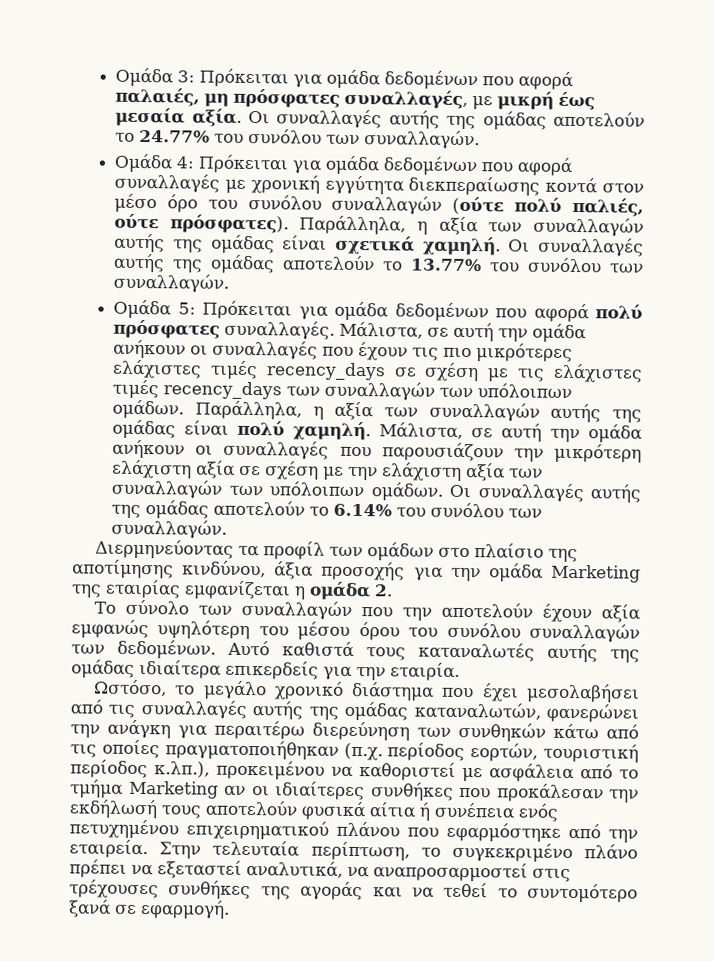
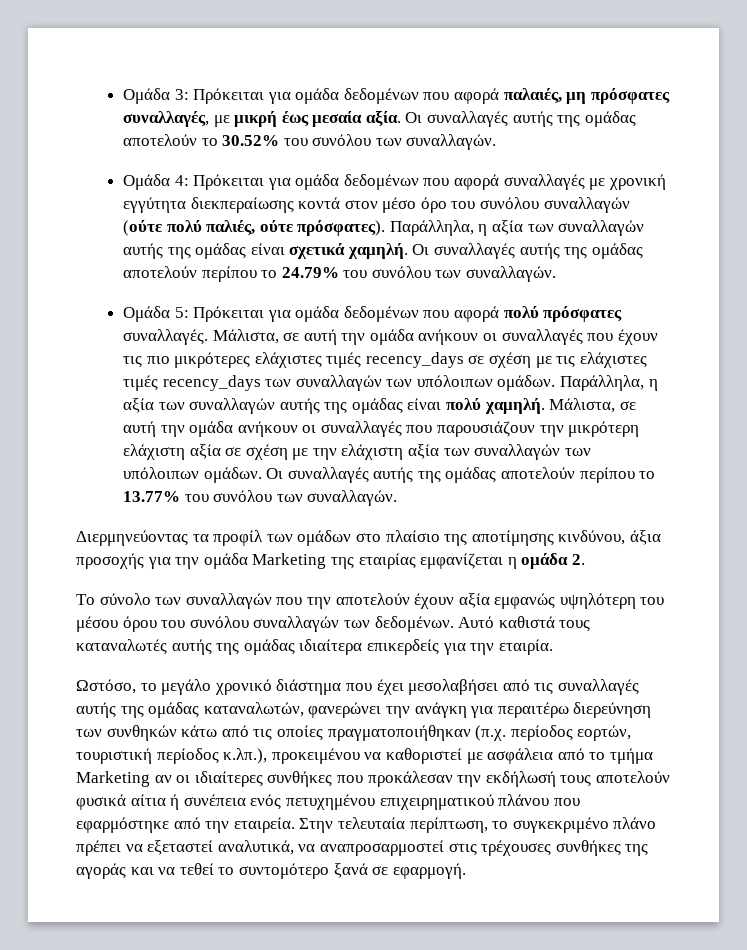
[139,129,211,143] 24.77% -> [222,135,280,146] 30.52%
[382,258,483,272] το 13.77% -> [201,266,339,282] περίπου το 24.79%
[309,503,393,517] το 6.14% -> [579,467,656,483] [122,491,180,502] περίπου το 13.77%

